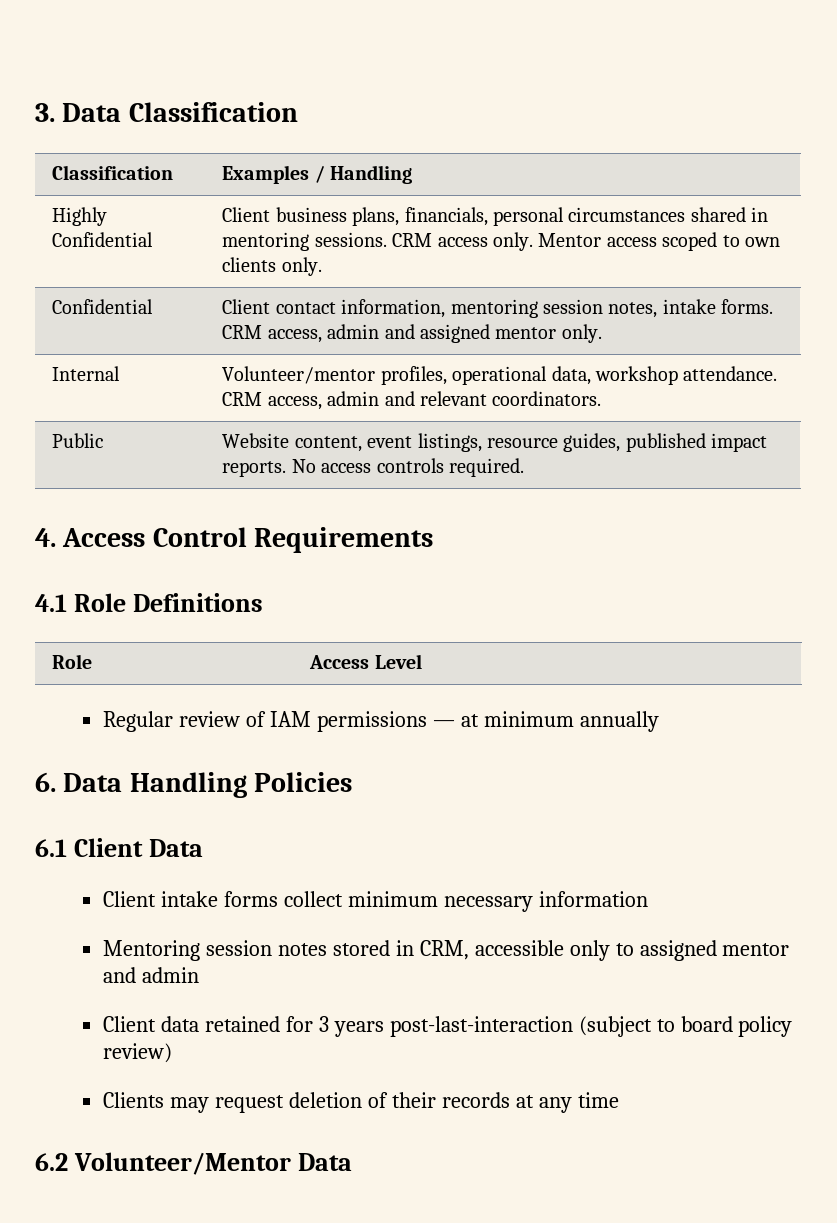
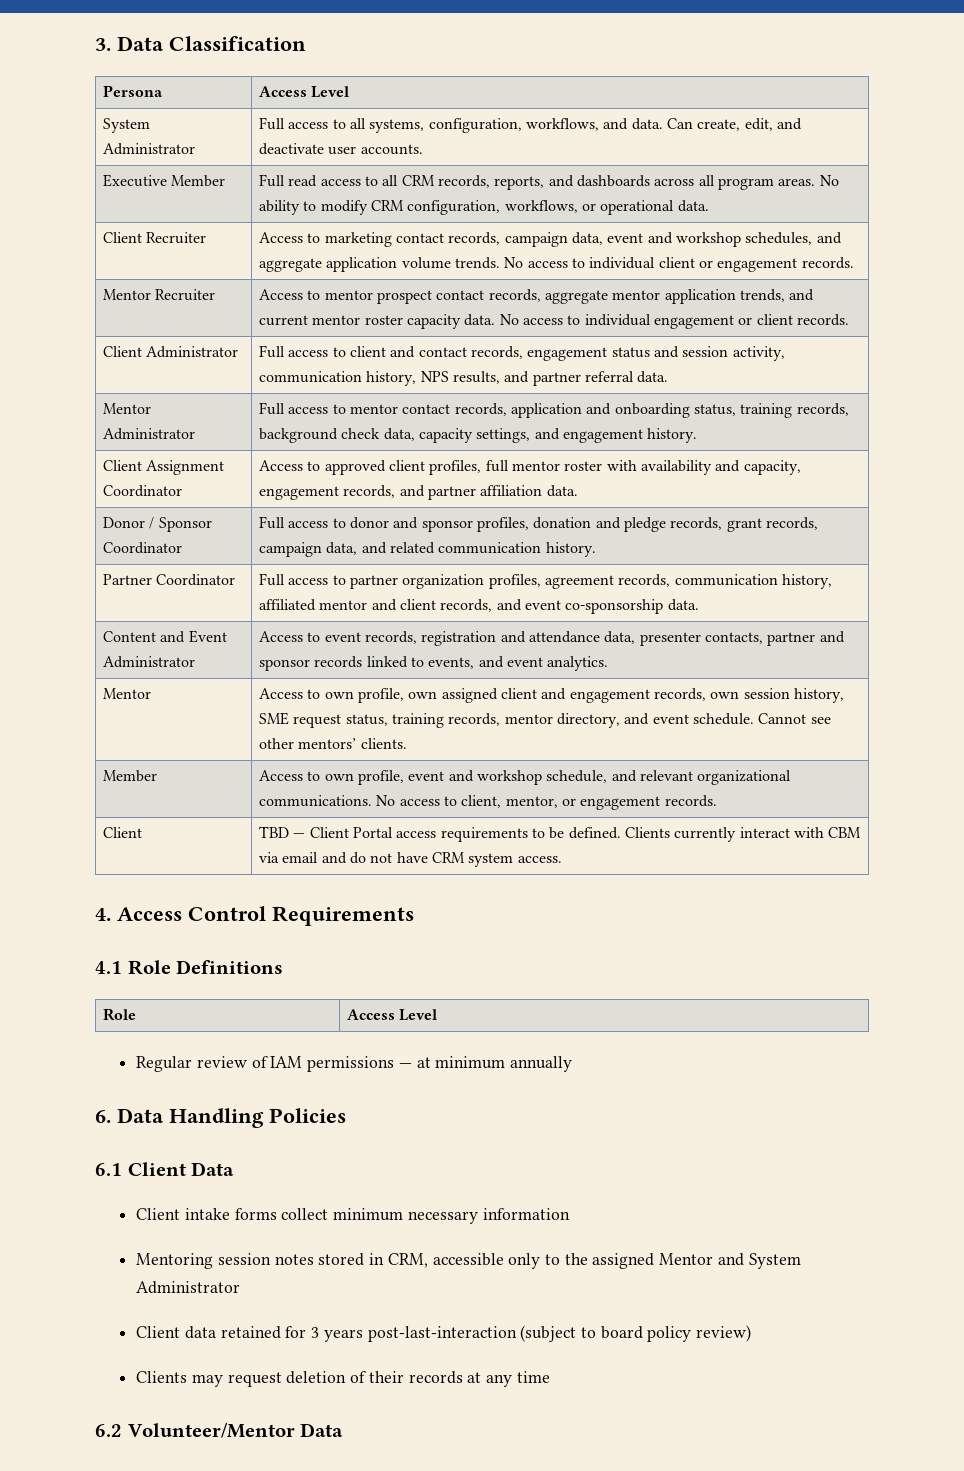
[52,165,174,180] [222,165,413,184] [52,207,108,226] [52,232,154,247] [222,207,769,226] [222,232,780,251] [222,257,322,276] [52,299,154,314] [222,299,774,318] [222,324,602,343] [52,366,121,381] [222,366,778,385] [222,391,602,410] [52,433,104,448] [222,433,768,452] [222,458,524,477] Classification | Examples / Handling // Highly Confidential | Client business plans, financials, personal circumstances shared in mentoring sessions. CRM access only. Mentor access scoped to own clients only. // Confidential | Client contact information, mentoring session notes, intake forms. CRM access, admin and assigned mentor only. // Internal | Volunteer/mentor profiles, operational data, workshop attendance. CRM access, admin and relevant coordinators. // Public | Website content, event listings, resource guides, published impact reports. No access controls required. -> [103,85,164,97] [259,86,350,98] [103,118,151,133] [103,143,196,155] [259,117,802,133] [259,143,423,155] [103,174,226,187] [259,174,839,190] [259,200,709,215] [103,232,207,244] [259,232,842,247] [259,257,854,272] [103,289,216,301] [259,289,815,304] [259,314,849,329] [103,346,239,358] [259,345,785,361] [259,371,669,386] [103,403,152,414] [103,428,196,440] [259,402,849,418] [259,428,698,443] [103,460,225,475] [103,485,183,497] [259,460,801,475] [259,485,578,500] [103,517,212,532] [103,542,183,554] [259,516,818,532] [259,542,596,557] [103,574,236,586] [259,573,832,589] [259,599,699,614] [103,630,227,643] [103,656,196,668] [259,631,845,646] [259,656,609,671] [103,688,152,699] [259,688,844,703] [259,712,831,728] [259,738,407,749] [103,770,158,782] [259,770,792,785] [259,795,717,810] [103,827,143,838] [259,826,862,842] [259,852,562,867] Persona | Access Level // System Administrator | Full access to all systems, configuration, workflows, and data. Can create, edit, and deactivate user accounts. // Executive Member | Full read access to all CRM records, reports, and dashboards across all program areas. No ability to modify CRM configuration, workflows, or operational data. // Client Recruiter | Access to marketing contact records, campaign data, event and workshop schedules, and aggregate application volume trends. No access to individual client or engagement records. // Mentor Recruiter | Access to mentor prospect contact records, aggregate mentor application trends, and current mentor roster capacity data. No access to individual engagement or client records. // Client Administrator | Full access to client and contact records, engagement status and session activity, communication history, NPS results, and partner referral data. // Mentor Administrator | Full access to mentor contact records, application and onboarding status, training records, background check data, capacity settings, and engagement history. // Client Assignment Coordinator | Access to approved client profiles, full mentor roster with availability and capacity, engagement records, and partner affiliation data. // Donor / Sponsor Coordinator | Full access to donor and sponsor profiles, donation and pledge records, grant records, campaign data, and related communication history. // Partner Coordinator | Full access to partner organization profiles, agreement records, communication history, affiliated mentor and client records, and event co-sponsorship data. // Content and Event Administrator | Access to event records, registration and attendance data, presenter contacts, partner and sponsor records linked to events, and event analytics. // Mentor | Access to own profile, own assigned client and engagement records, own session history, SME request status, training records, mentor directory, and event schedule. Cannot see other mentors’ clients. // Member | Access to own profile, event and workshop schedule, and relevant organizational communications. No access to client, mentor, or engagement records. // Client | TBD — Client Portal access requirements to be defined. Clients currently interact with CBM via email and do not have CRM system access.
[639,940,790,961] [103,967,200,983] assigned mentor and admin -> [564,1253,801,1269] [136,1281,241,1294] the assigned Mentor and System Administrator

